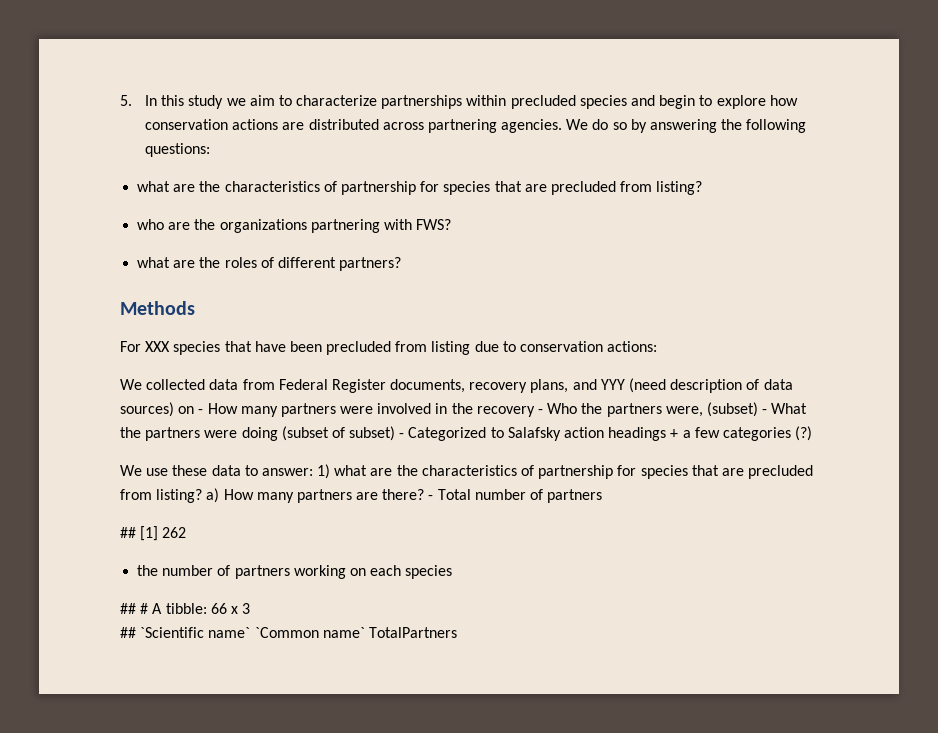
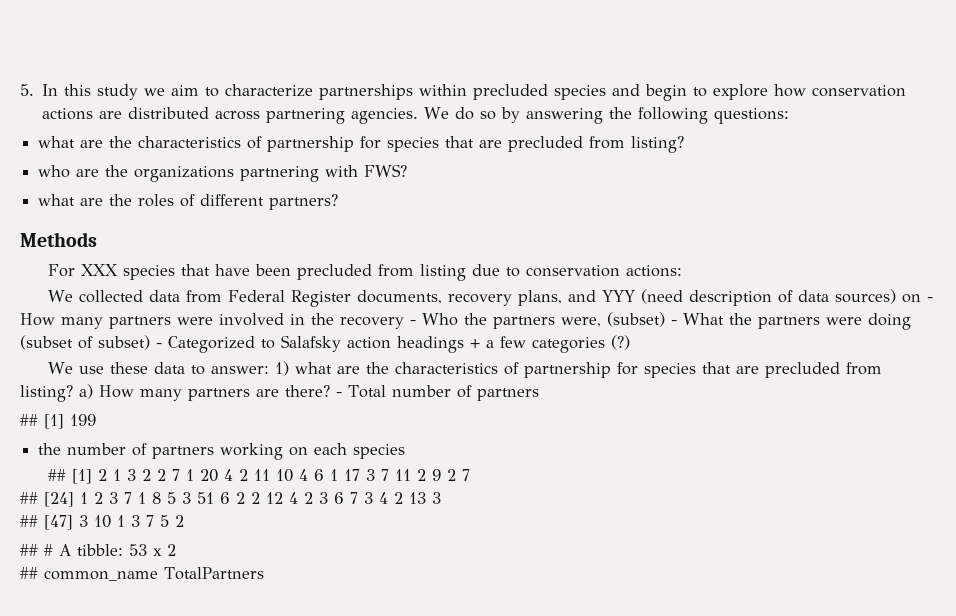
[162,527,187,538] 262 -> [70,414,96,426] 199
[140,603,251,614] [120,627,365,638] # A tibble: 66 x 3 // ## `Scientific name` `Common name` -> [72,469,471,484] [20,492,441,507] [20,515,184,530] [20,544,176,556] [20,567,158,581] [1] 2 1 3 2 2 7 1 20 4 2 11 10 4 6 1 17 3 7 11 2 9 2 7 // ## [24] 1 2 3 7 1 8 5 3 51 6 2 2 12 4 2 3 6 7 3 4 2 13 3 // ## [47] 3 10 1 3 7 5 2 // ## # A tibble: 53 x 2 // ## common_name

